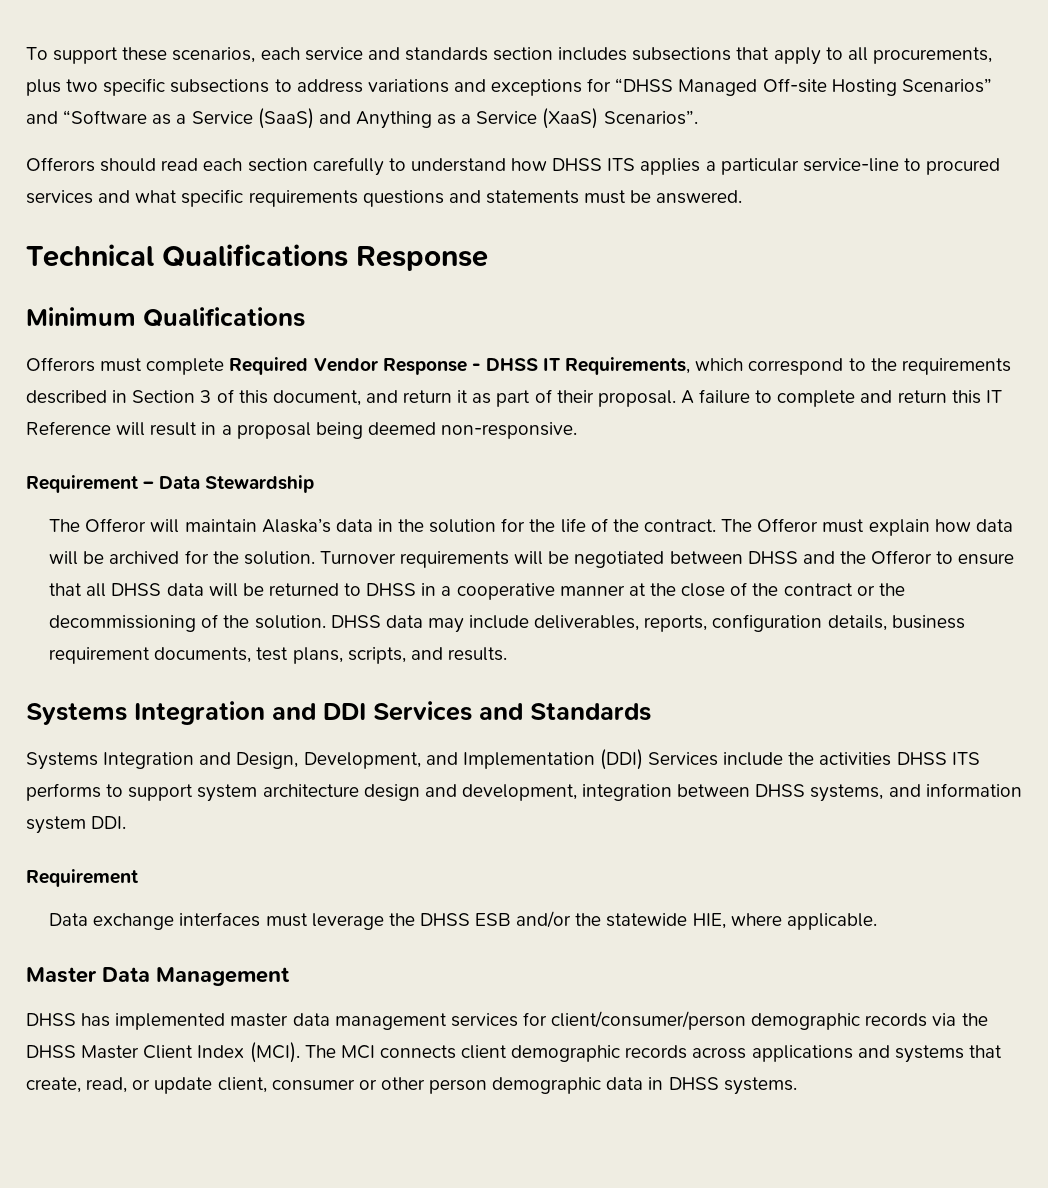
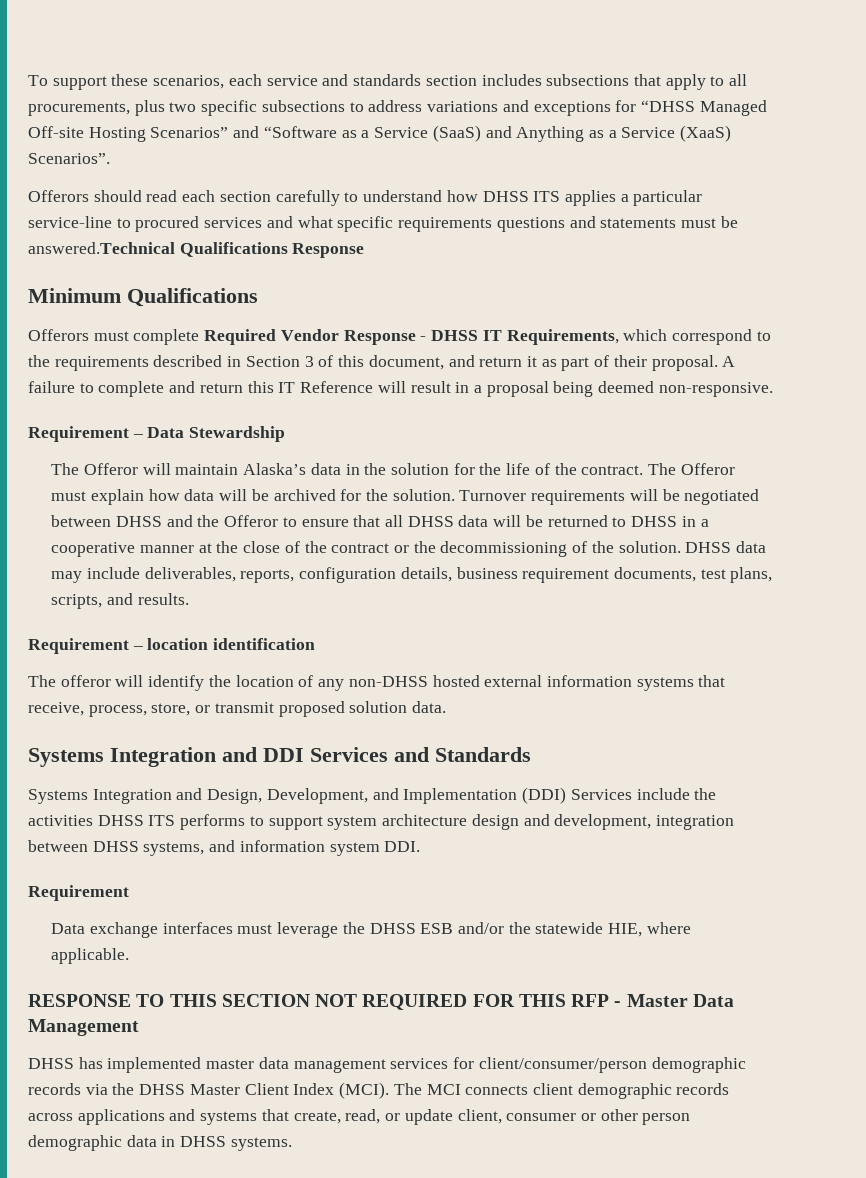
[656,190,743,204] [26,244,154,267] answered. // Technical -> [28,242,175,254] answered.Technical
(507, 654) none -> [28,638,316,654] [28,675,726,691] [28,701,447,717] // Requirement – location identification // The offeror will identify the location of any non-DHSS hosted external information systems that receive, process, store, or transmit proposed solution data.
(877, 921) none -> [28,994,622,1010] RESPONSE TO THIS SECTION NOT REQUIRED FOR THIS RFP -

